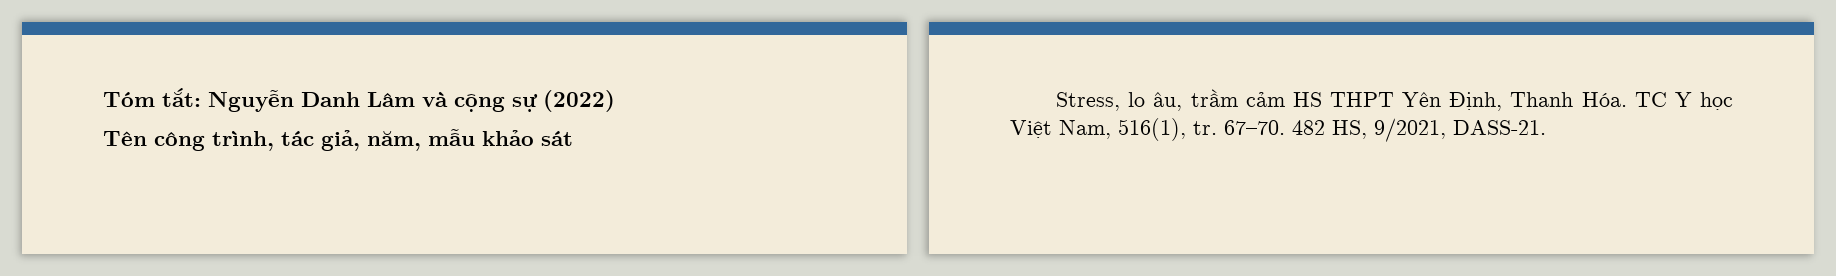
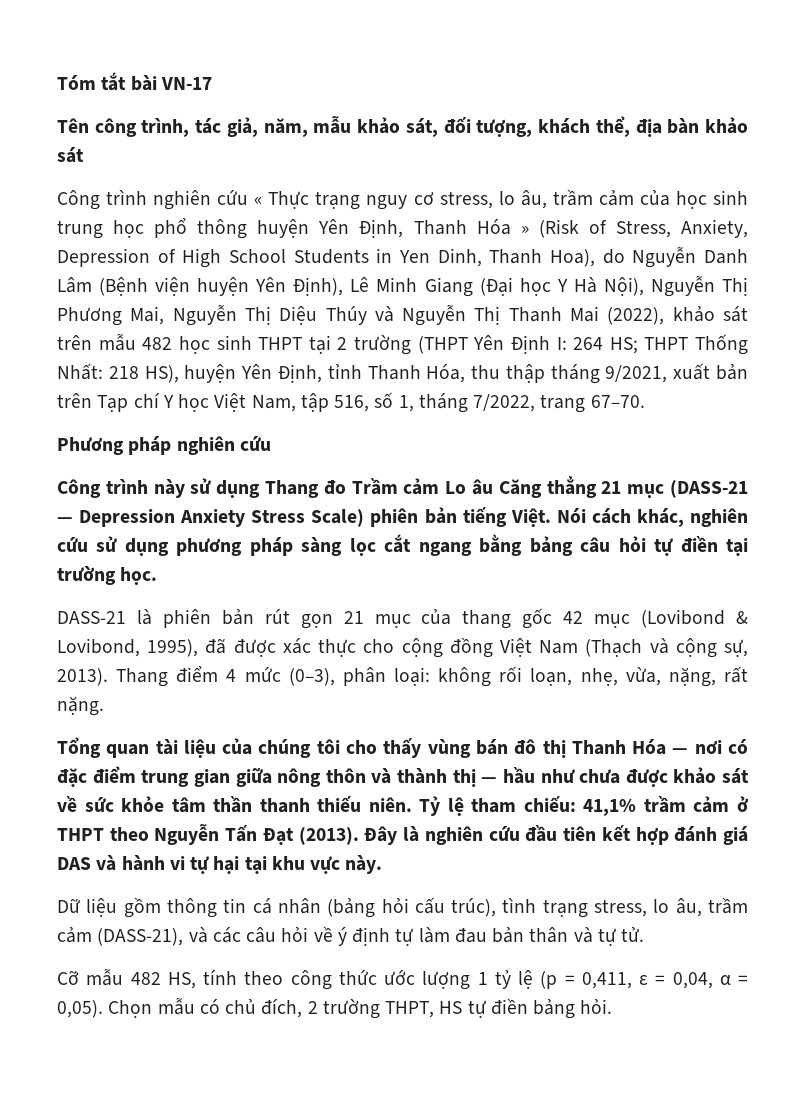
[162,88,615,112] tắt: Nguyễn Danh Lâm và cộng sự (2022) -> [101,72,212,91] tắt bài VN-17
[541,131,573,146] [1056,89,1734,111] [1010,118,1546,142] sát // Stress, lo âu, trầm cảm HS THPT Yên Định, Thanh Hóa. TC Y học Việt Nam, 516(1), tr. 67–70. 482 HS, 9/2021, DASS-21. -> [405,116,749,138] [57,147,84,163] [57,189,748,210] [57,218,749,239] [57,247,748,268] [57,276,749,297] [57,305,748,326] [57,334,748,355] [57,363,749,384] [57,392,645,413] [57,436,271,455] [57,476,748,499] [57,507,748,528] [57,534,748,557] [57,566,158,586] [57,608,749,629] [57,637,748,658] [57,666,748,687] [57,696,104,716] [57,737,748,759] [57,766,749,788] [57,796,749,817] [57,824,749,846] [57,855,383,875] [57,897,748,918] [57,926,645,946] [57,969,748,990] [57,998,613,1019] sát, đối tượng, khách thể, địa bàn khảo sát // Công trình nghiên cứu « Thực trạng nguy cơ stress, lo âu, trầm cảm của học sinh trung học phổ thông huyện Yên Định, Thanh Hóa » (Risk of Stress, Anxiety, Depression of High School Students in Yen Dinh, Thanh Hoa), do Nguyễn Danh Lâm (Bệnh viện huyện Yên Định), Lê Minh Giang (Đại học Y Hà Nội), Nguyễn Thị Phương Mai, Nguyễn Thị Diệu Thúy và Nguyễn Thị Thanh Mai (2022), khảo sát trên mẫu 482 học sinh THPT tại 2 trường (THPT Yên Định I: 264 HS; THPT Thống Nhất: 218 HS), huyện Yên Định, tỉnh Thanh Hóa, thu thập tháng 9/2021, xuất bản trên Tạp chí Y học Việt Nam, tập 516, số 1, tháng 7/2022, trang 67–70. // Phương pháp nghiên cứu // Công trình này sử dụng Thang đo Trầm cảm Lo âu Căng thẳng 21 mục (DASS-21 — Depression Anxiety Stress Scale) phiên bản tiếng Việt. Nói cách khác, nghiên cứu sử dụng phương pháp sàng lọc cắt ngang bằng bảng câu hỏi tự điền tại trường học. // DASS-21 là phiên bản rút gọn 21 mục của thang gốc 42 mục (Lovibond & Lovibond, 1995), đã được xác thực cho cộng đồng Việt Nam (Thạch và cộng sự, 2013). Thang điểm 4 mức (0–3), phân loại: không rối loạn, nhẹ, vừa, nặng, rất nặng. // Tổng quan tài liệu của chúng tôi cho thấy vùng bán đô thị Thanh Hóa — nơi có đặc điểm trung gian giữa nông thôn và thành thị — hầu như chưa được khảo sát về sức khỏe tâm thần thanh thiếu niên. Tỷ lệ tham chiếu: 41,1% trầm cảm ở THPT theo Nguyễn Tấn Đạt (2013). Đây là nghiên cứu đầu tiên kết hợp đánh giá DAS và hành vi tự hại tại khu vực này. // Dữ liệu gồm thông tin cá nhân (bảng hỏi cấu trúc), tình trạng stress, lo âu, trầm cảm (DASS-21), và các câu hỏi về ý định tự làm đau bản thân và tự tử. // Cỡ mẫu 482 HS, tính theo công thức ước lượng 1 tỷ lệ (p = 0,411, ε = 0,04, α = 0,05). Chọn mẫu có chủ đích, 2 trường THPT, HS tự điền bảng hỏi.

